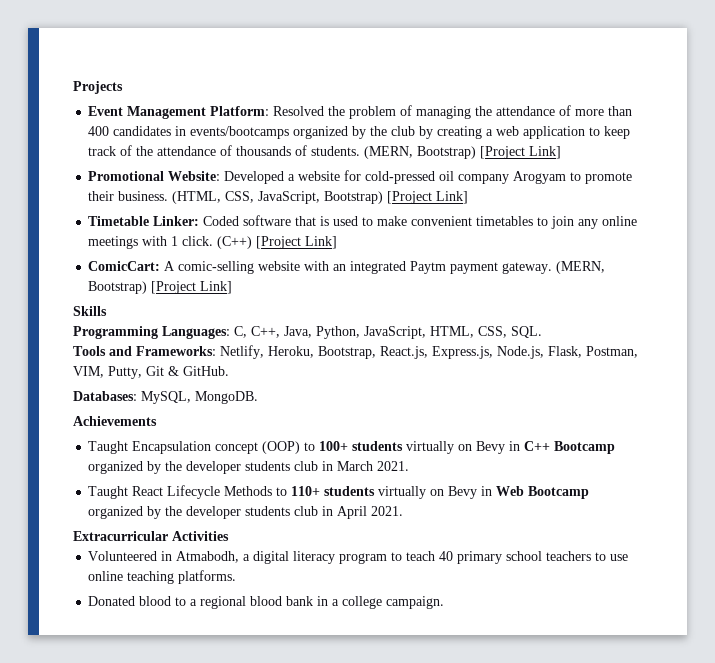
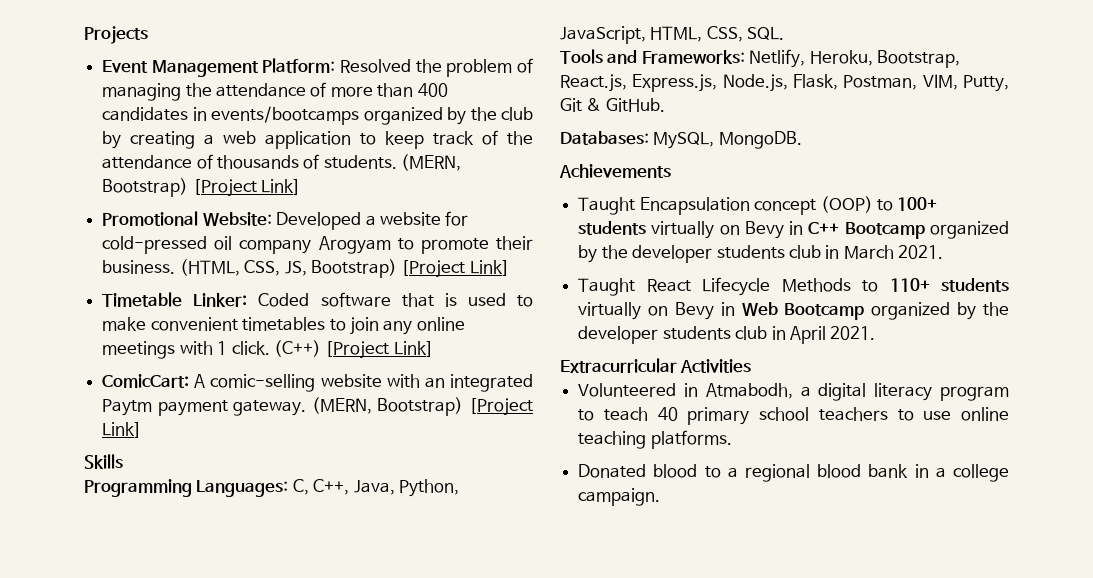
[258,191,321,204] JavaScript, -> [284,261,307,276] JS,

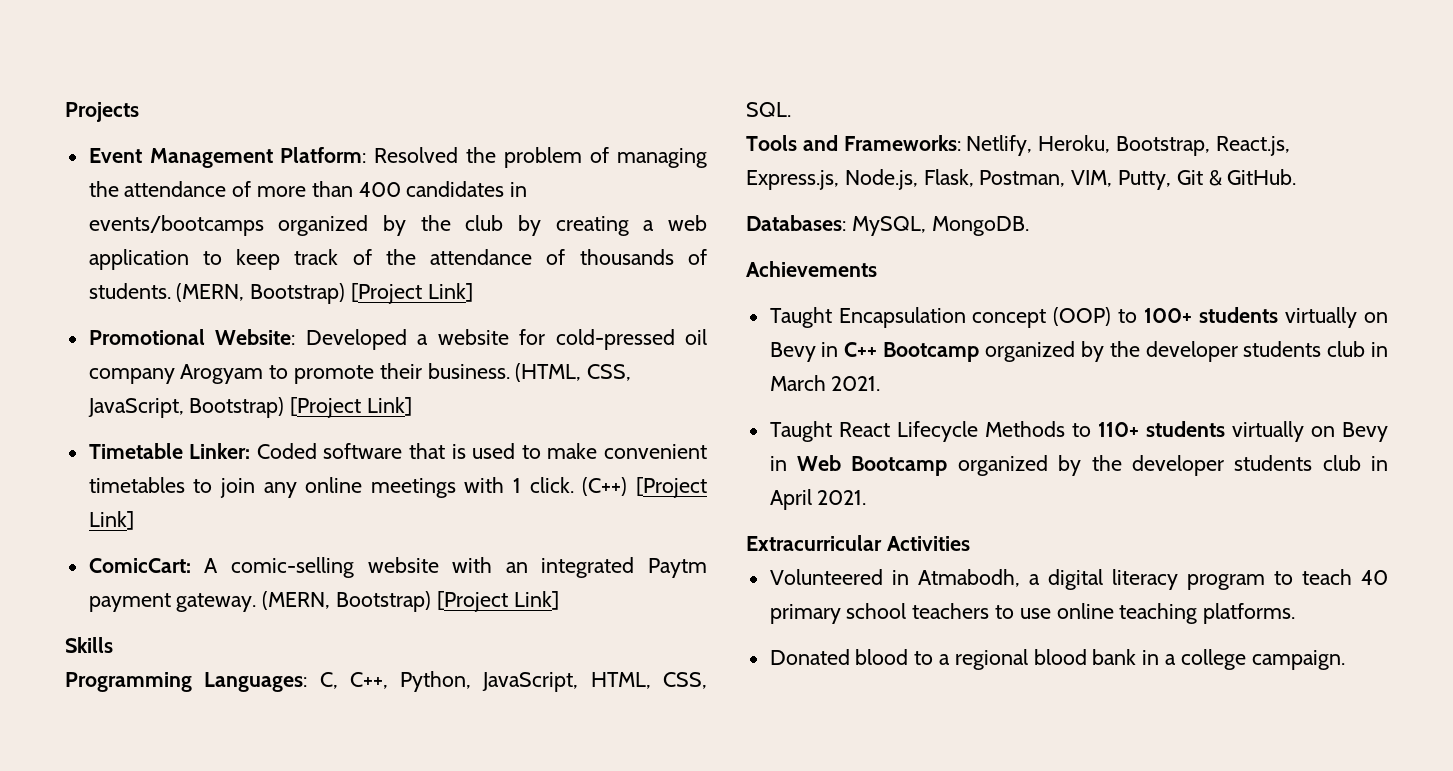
[284,261,307,276] JS, -> [87,398,184,418] JavaScript,
[353,480,395,495] Java, -> (388, 680) none

